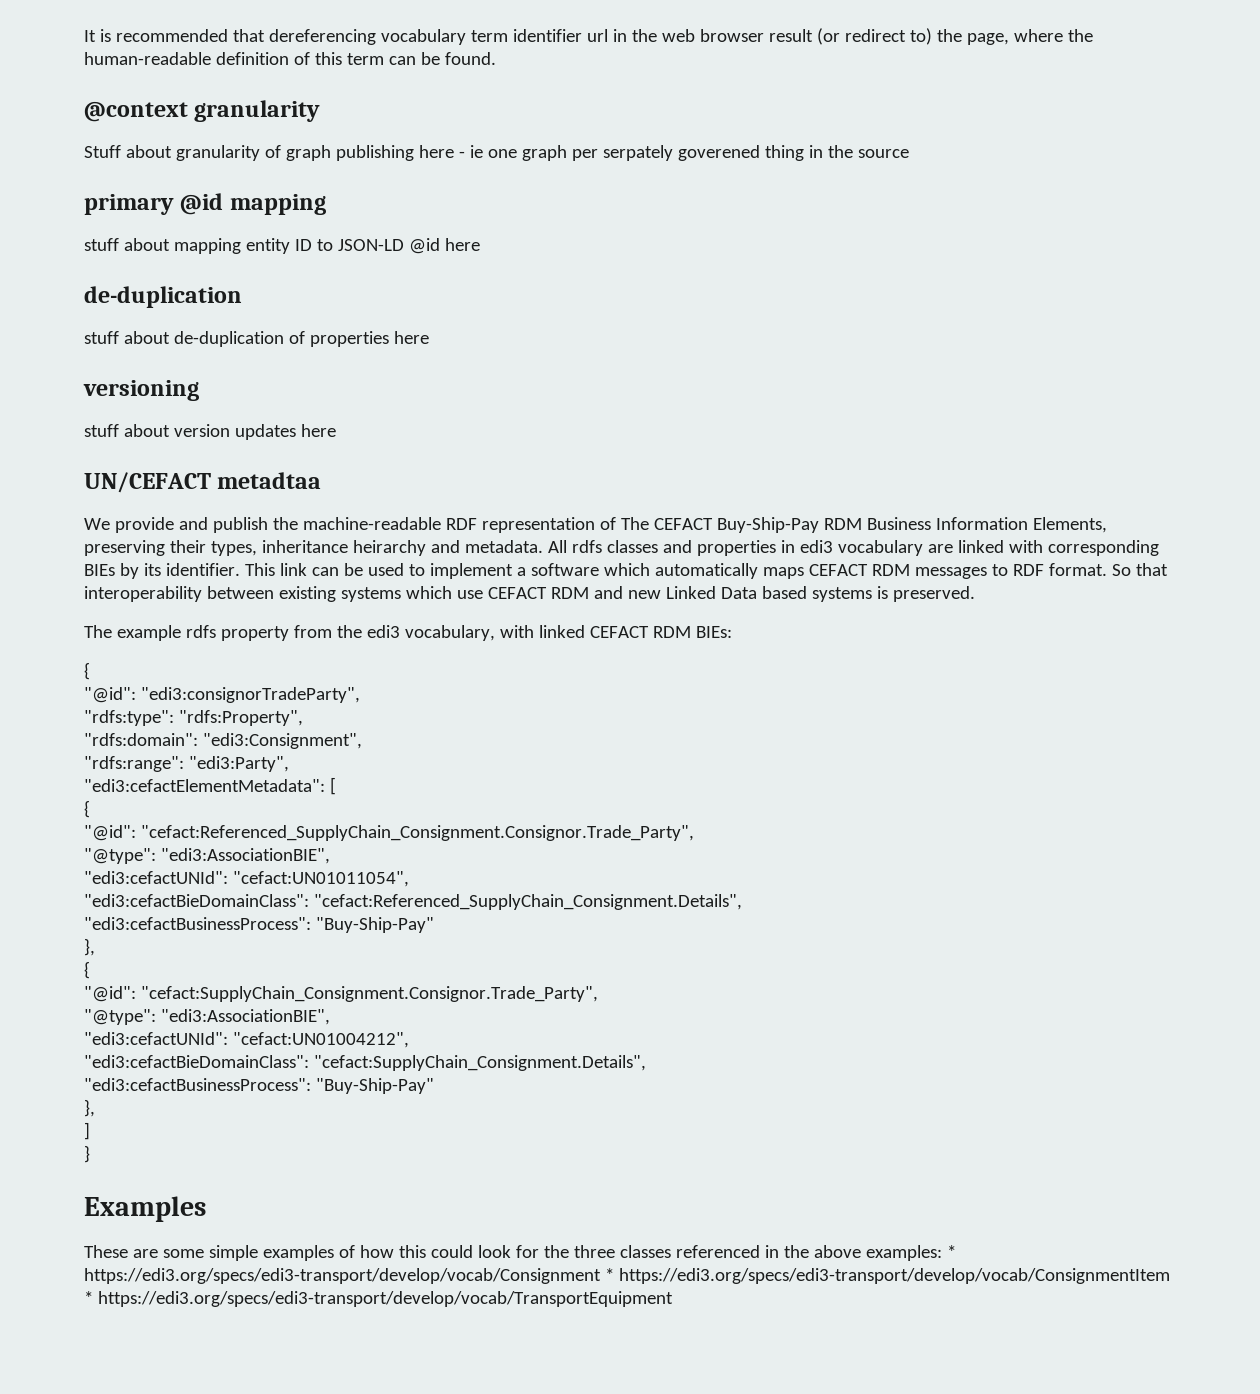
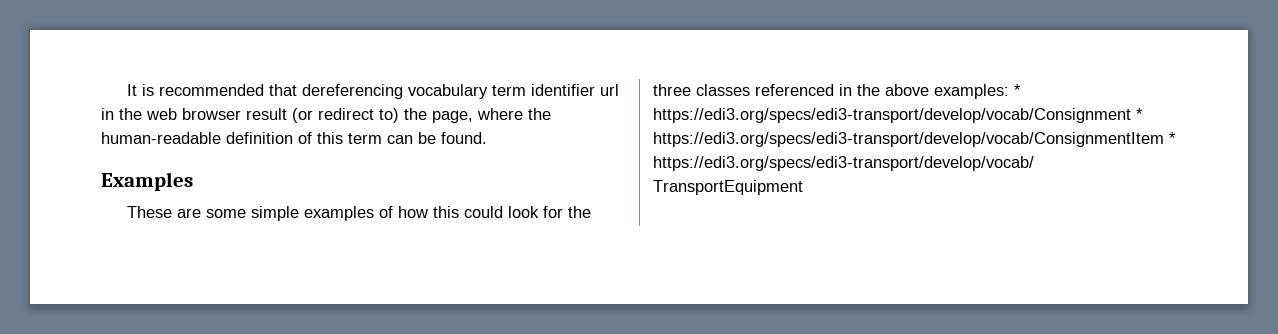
[84,100,321,122] [84,145,909,161] [84,193,326,215] [84,238,480,254] [84,286,242,308] [84,331,429,347] [83,380,199,401] [84,424,336,440] [84,472,322,493] [84,517,1107,533] [84,540,1159,556] [84,563,1168,579] [84,586,975,602] [84,625,732,641] [84,662,90,680] [84,687,360,703] [84,710,303,726] [84,733,362,749] [84,756,289,772] [84,777,336,795] [84,800,90,818] [84,825,694,841] [84,848,330,864] [84,871,409,887] [84,894,742,910] [84,917,434,933] [84,938,95,956] [84,961,90,979] [84,986,598,1002] [84,1009,330,1025] [84,1032,409,1048] [84,1055,646,1071] [84,1078,434,1094] [84,1099,95,1117] [84,1122,90,1140] [84,1145,90,1163] // @context granularity // Stuff about granularity of graph publishing here - ie one graph per serpately goverened thing in the source // primary @id mapping // stuff about mapping entity ID to JSON-LD @id here // de-duplication // stuff about de-duplication of properties here // versioning // stuff about version updates here // UN/CEFACT metadtaa // We provide and publish the machine-readable RDF representation of The CEFACT Buy-Ship-Pay RDM Business Information Elements, preserving their types, inheritance heirarchy and metadata. All rdfs classes and properties in edi3 vocabulary are linked with corresponding BIEs by its identifier. This link can be used to implement a software which automatically maps CEFACT RDM messages to RDF format. So that interoperability between existing systems which use CEFACT RDM and new Linked Data based systems is preserved. // The example rdfs property from the edi3 vocabulary, with linked CEFACT RDM BIEs: // { // "@id": "edi3:consignorTradeParty", // "rdfs:type": "rdfs:Property", // "rdfs:domain": "edi3:Consignment", // "rdfs:range": "edi3:Party", // "edi3:cefactElementMetadata": [ // { // "@id": "cefact:Referenced_SupplyChain_Consignment.Consignor.Trade_Party", // "@type": "edi3:AssociationBIE", // "edi3:cefactUNId": "cefact:UN01011054", // "edi3:cefactBieDomainClass": "cefact:Referenced_SupplyChain_Consignment.Details", // "edi3:cefactBusinessProcess": "Buy-Ship-Pay" // }, // { // "@id": "cefact:SupplyChain_Consignment.Consignor.Trade_Party", // "@type": "edi3:AssociationBIE", // "edi3:cefactUNId": "cefact:UN01004212", // "edi3:cefactBieDomainClass": "cefact:SupplyChain_Consignment.Details", // "edi3:cefactBusinessProcess": "Buy-Ship-Pay" // }, // ] // } -> (487, 138) none

